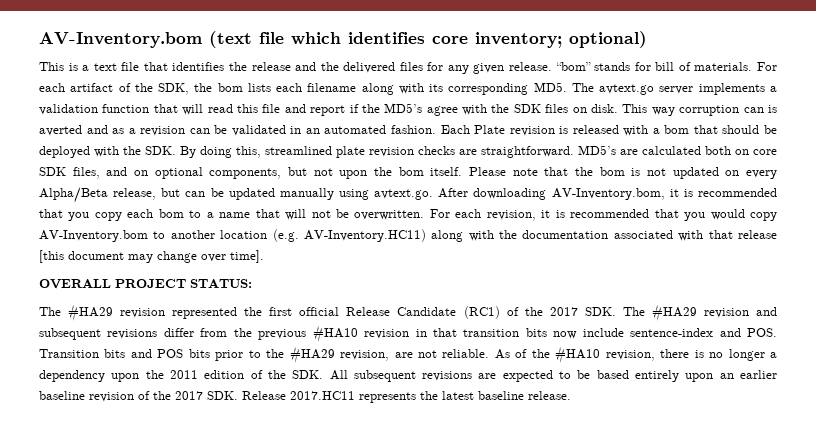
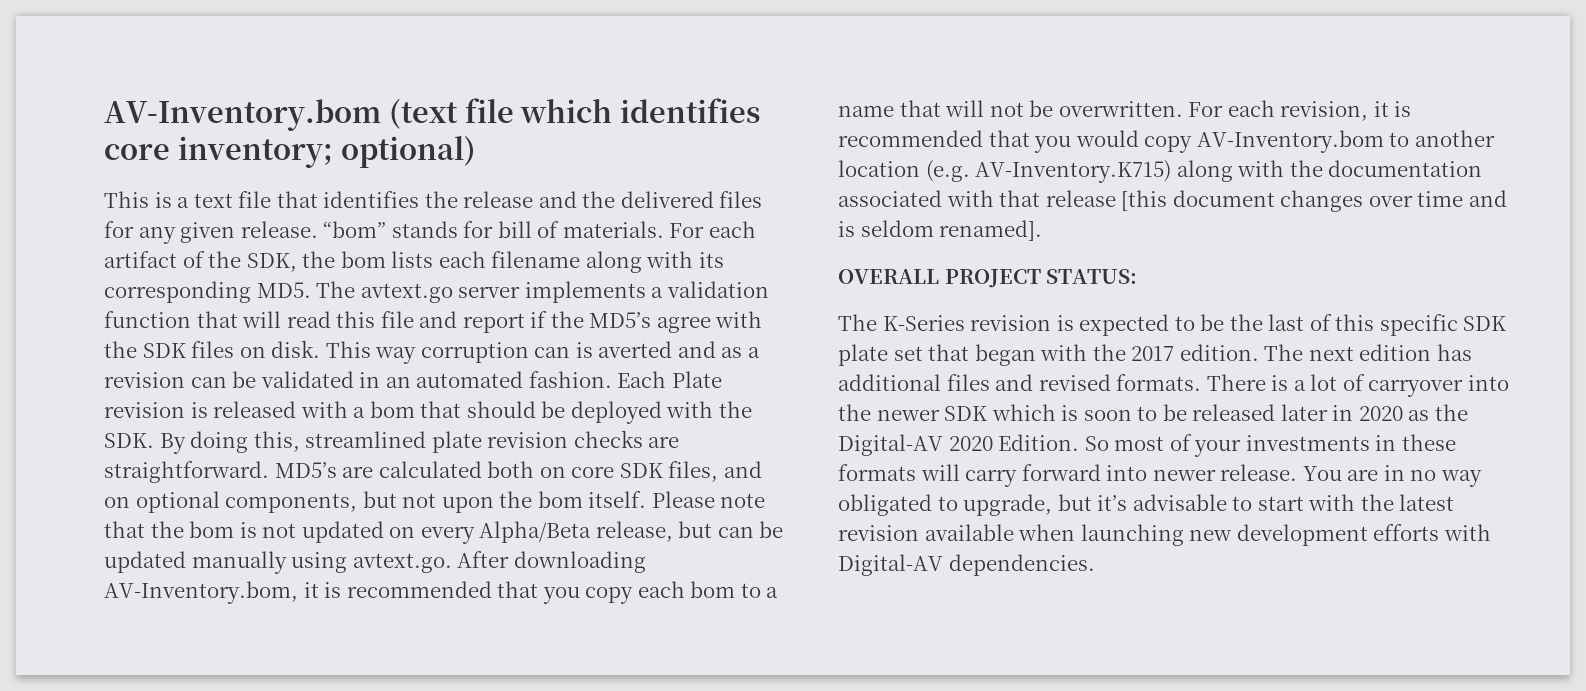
[303,229,426,242] AV-Inventory.HC11) -> [975,160,1172,183] AV-Inventory.K715)
[128,250,264,263] [39,279,252,289] [39,304,777,321] [39,325,777,342] [39,346,778,363] [39,370,777,382] [39,391,571,403] may change over time]. // OVERALL PROJECT STATUS: // The #HA29 revision represented the first official Release Candidate (RC1) of the 2017 SDK. The #HA29 revision and subsequent revisions differ from the previous #HA10 revision in that transition bits now include sentence-index and POS. Transition bits and POS bits prior to the #HA29 revision, are not reliable. As of the #HA10 revision, there is no longer a dependency upon the 2011 edition of the SDK. All subsequent revisions are expected to be based entirely upon an earlier baseline revision of the 2017 SDK. Release 2017.HC11 represents the latest baseline release. -> [1280,190,1507,212] [838,220,1043,241] [838,269,1138,288] [838,314,1507,336] [838,344,1472,366] [838,374,1509,397] [838,404,1468,421] [838,434,1456,457] [838,464,1482,487] [838,494,1455,516] [838,524,1491,546] [838,554,1095,576] changes over time and is seldom renamed]. // OVERALL PROJECT STATUS: // The K-Series revision is expected to be the last of this specific SDK plate set that began with the 2017 edition. The next edition has additional files and revised formats. There is a lot of carryover into the newer SDK which is soon to be released later in 2020 as the Digital-AV 2020 Edition. So most of your investments in these formats will carry forward into newer release. You are in no way obligated to upgrade, but it’s advisable to start with the latest revision available when launching new development efforts with Digital-AV dependencies.

